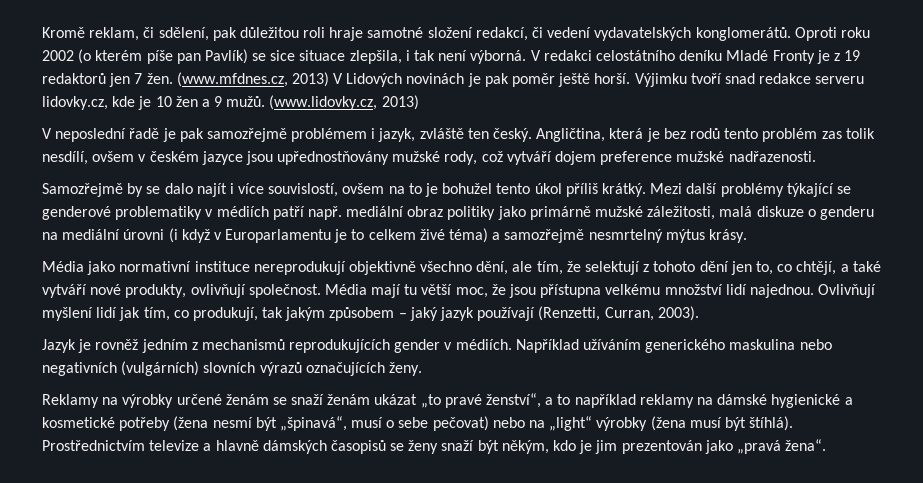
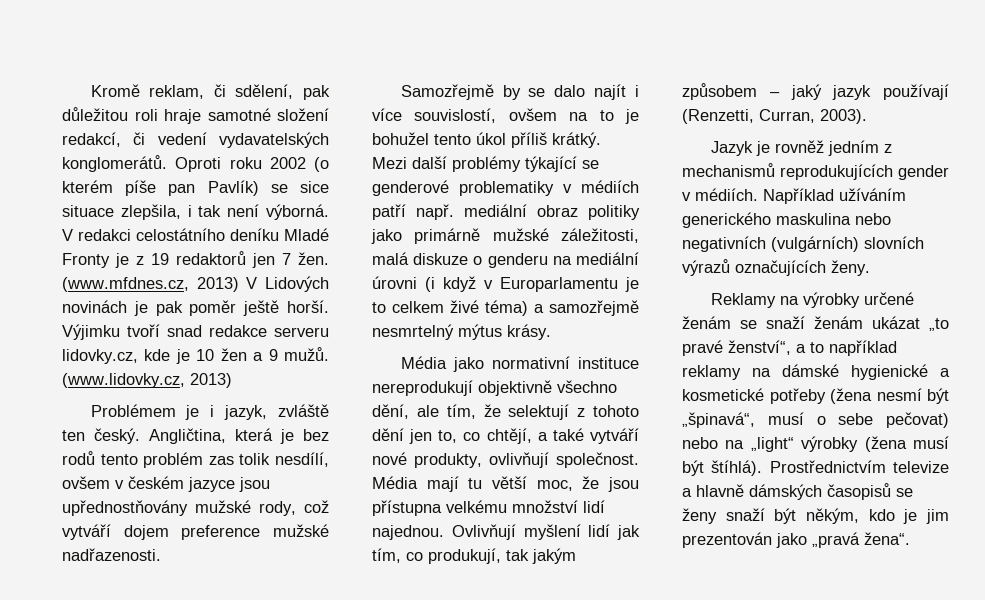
[42,128,368,142] V neposlední řadě je pak samozřejmě problémem -> [90,404,200,420] Problémem je

